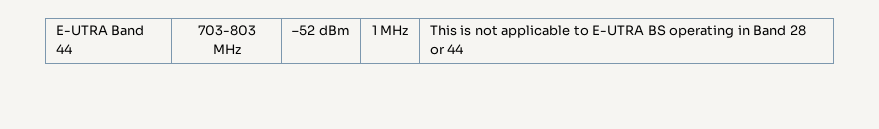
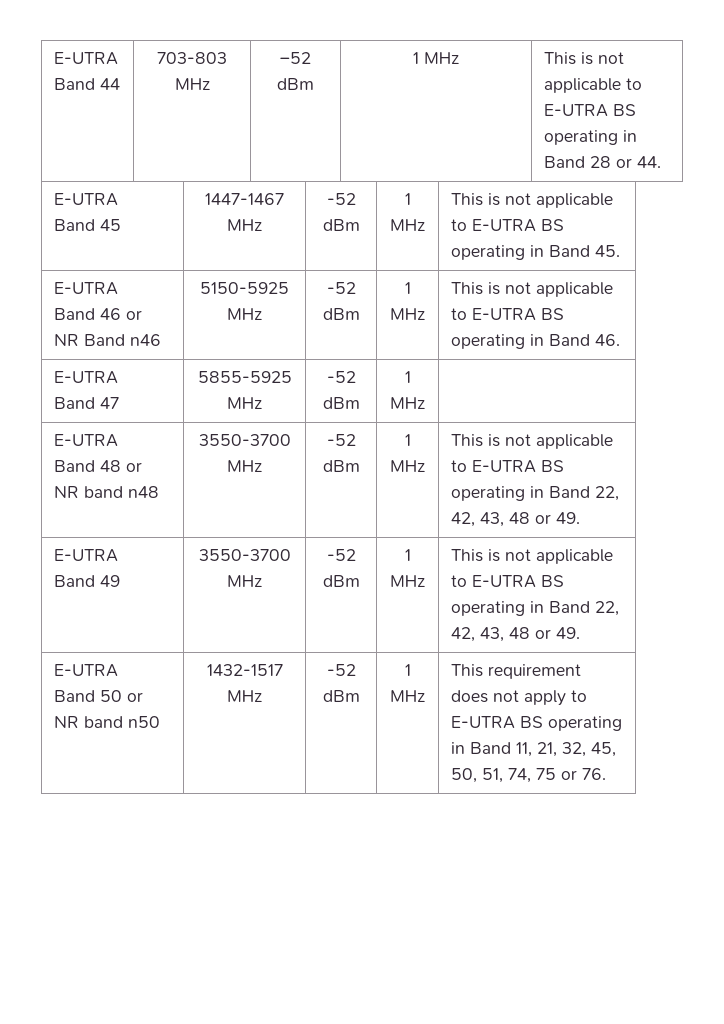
[447,44,464,54] 44 -> [637,156,662,168] [54,193,119,206] [54,219,122,231] [205,193,284,205] [227,219,262,231] [326,193,356,205] [322,219,360,231] [404,193,411,205] [390,219,425,231] [451,193,614,208] [451,219,565,232] [451,245,621,260] [54,282,119,295] [54,308,143,320] [54,334,162,346] [200,282,289,294] [227,308,262,320] [326,282,356,294] [322,308,360,320] [404,282,411,294] [390,308,425,320] [451,282,614,297] [451,308,565,321] [451,334,621,349] [54,371,119,384] [54,397,120,409] [197,371,292,383] [227,397,262,409] [326,371,356,383] [322,397,360,409] [404,371,411,383] [390,397,425,409] [54,434,119,447] [54,460,143,472] [54,486,160,498] [198,434,291,446] [227,460,262,472] [326,434,356,446] [322,460,360,472] [404,434,411,446] [390,460,425,472] [451,434,614,449] [451,460,565,473] [451,486,620,501] [451,512,581,527] [54,549,119,562] [54,575,121,587] [198,549,291,561] [227,575,262,587] [326,549,356,561] [322,575,360,587] [404,549,411,561] [390,575,425,587] [451,549,614,564] [451,575,565,588] [451,601,620,616] [451,627,581,642] [54,664,119,677] [54,690,144,702] [54,716,161,728] [206,664,283,676] [227,690,262,702] [326,664,356,676] [322,690,360,702] [404,664,411,676] [390,690,425,702] [451,664,582,679] [451,690,588,706] [451,716,623,731] [451,742,617,757] [451,768,607,783] 44. // E-UTRA // Band 45 | 1447-1467 MHz | -52 dBm | 1 MHz | This is not applicable to E-UTRA BS operating in Band 45. // E-UTRA // Band 46 or NR Band n46 | 5150-5925 MHz | -52 dBm | 1 MHz | This is not applicable to E-UTRA BS operating in Band 46. // E-UTRA // Band 47 | 5855-5925 MHz | -52 dBm | 1 MHz | // E-UTRA // Band 48 or NR band n48 | 3550-3700 MHz | -52 dBm | 1 MHz | This is not applicable to E-UTRA BS operating in Band 22, 42, 43, 48 or 49. // E-UTRA // Band 49 | 3550-3700 MHz | -52 dBm | 1 MHz | This is not applicable to E-UTRA BS operating in Band 22, 42, 43, 48 or 49. // E-UTRA // Band 50 or NR band n50 | 1432-1517 MHz | -52 dBm | 1 MHz | This requirement does not apply to E-UTRA BS operating in Band 11, 21, 32, 45, 50, 51, 74, 75 or 76.

